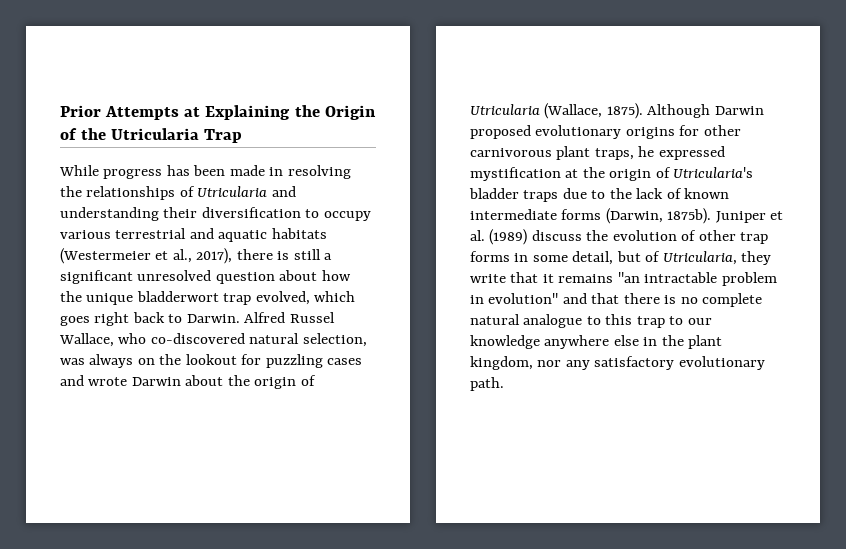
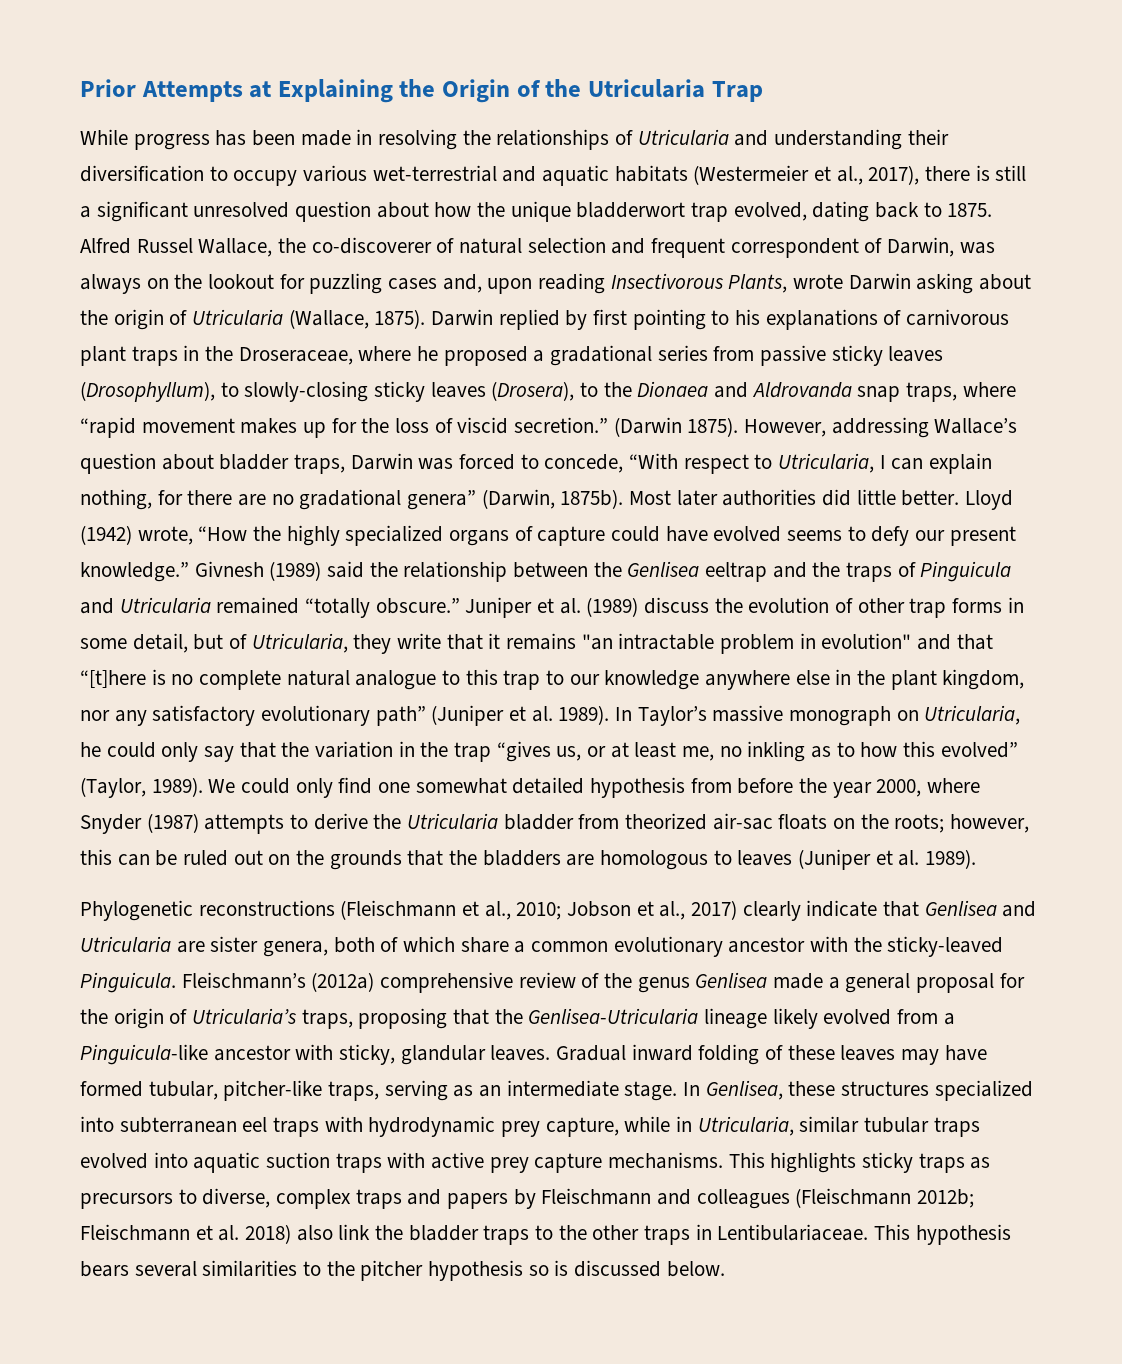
[115,228,187,239] terrestrial -> [372,165,497,182] wet-terrestrial
[314,291,356,302] [60,312,130,326] which goes right -> [812,201,870,222] dating
[186,314,240,323] Darwin. -> [947,203,993,217] 1875.
[118,333,367,347] who co-discovered natural selection, -> [278,237,955,258] the co-discoverer of natural selection and frequent correspondent of Darwin,
[60,375,84,386] and -> [442,273,788,294] and, upon reading Insectivorous Plants,
(181, 381) none -> [916,273,974,294] asking
[647,104,764,118] [470,125,741,139] [470,146,725,160] [470,167,754,181] [469,188,730,202] [470,208,712,224] Although Darwin proposed evolutionary origins for other carnivorous plant traps, he expressed mystification at the origin of Utricularia's bladder traps due to the lack of known intermediate forms (Darwin, 1875b). -> [431,309,1010,330] [80,345,944,366] [80,381,1016,402] [80,417,1018,438] [80,453,993,474] [80,489,1014,510] [80,525,1016,546] [80,561,1012,582] [80,597,460,618] Darwin replied by first pointing to his explanations of carnivorous plant traps in the Droseraceae, where he proposed a gradational series from passive sticky leaves (Drosophyllum), to slowly-closing sticky leaves (Drosera), to the Dionaea and Aldrovanda snap traps, where “rapid movement makes up for the loss of viscid secretion.” (Darwin 1875). However, addressing Wallace’s question about bladder traps, Darwin was forced to concede, “With respect to Utricularia, I can explain nothing, for there are no gradational genera” (Darwin, 1875b). Most later authorities did little better. Lloyd (1942) wrote, “How the highly specialized organs of capture could have evolved seems to defy our present knowledge.” Givnesh (1989) said the relationship between the Genlisea eeltrap and the traps of Pinguicula and Utricularia remained “totally obscure.”
[623,293,660,304] there -> [80,670,146,688] “[t]here
[470,377,504,391] path. -> [375,705,1021,726] [80,741,1018,762] [80,777,981,798] [80,813,1030,834] [80,849,977,870] [80,900,1037,921] [80,936,1004,957] [80,972,1025,993] [80,1008,955,1029] [80,1044,987,1065] [80,1080,1033,1101] [80,1116,980,1137] [80,1152,991,1173] [80,1188,975,1209] [80,1224,1011,1245] [80,1260,725,1281] path” (Juniper et al. 1989). In Taylor’s massive monograph on Utricularia, he could only say that the variation in the trap “gives us, or at least me, no inkling as to how this evolved” (Taylor, 1989). We could only find one somewhat detailed hypothesis from before the year 2000, where Snyder (1987) attempts to derive the Utricularia bladder from theorized air-sac floats on the roots; however, this can be ruled out on the grounds that the bladders are homologous to leaves (Juniper et al. 1989). // Phylogenetic reconstructions (Fleischmann et al., 2010; Jobson et al., 2017) clearly indicate that Genlisea and Utricularia are sister genera, both of which share a common evolutionary ancestor with the sticky-leaved Pinguicula. Fleischmann’s (2012a) comprehensive review of the genus Genlisea made a general proposal for the origin of Utricularia’s traps, proposing that the Genlisea-Utricularia lineage likely evolved from a Pinguicula-like ancestor with sticky, glandular leaves. Gradual inward folding of these leaves may have formed tubular, pitcher-like traps, serving as an intermediate stage. In Genlisea, these structures specialized into subterranean eel traps with hydrodynamic prey capture, while in Utricularia, similar tubular traps evolved into aquatic suction traps with active prey capture mechanisms. This highlights sticky traps as precursors to diverse, complex traps and papers by Fleischmann and colleagues (Fleischmann 2012b; Fleischmann et al. 2018) also link the bladder traps to the other traps in Lentibulariaceae. This hypothesis bears several similarities to the pitcher hypothesis so is discussed below.

